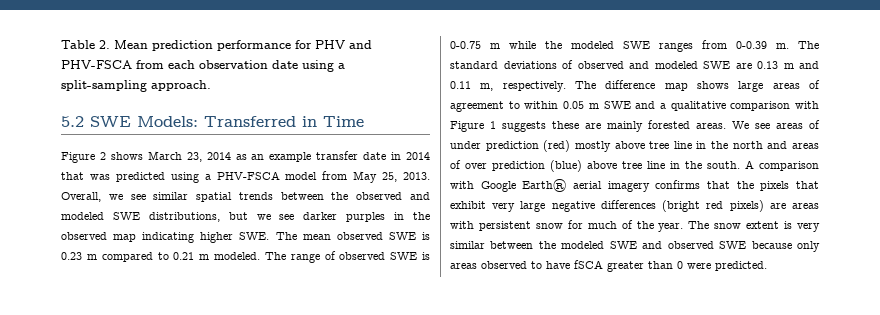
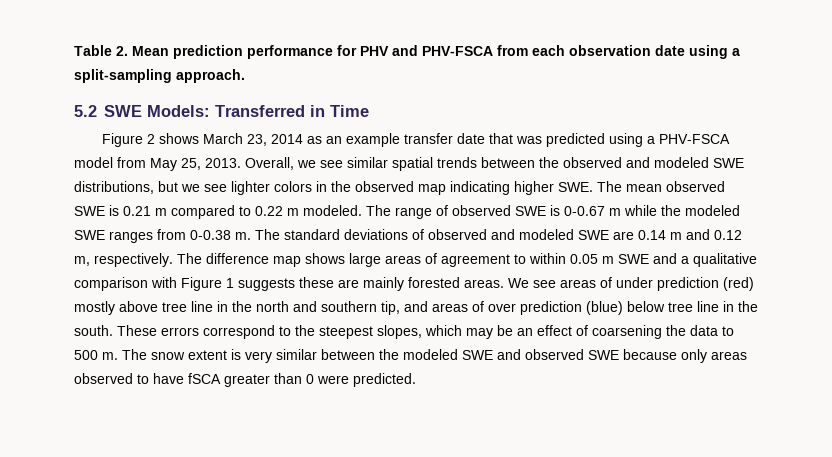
[391,152,431,160] in 2014 -> (485, 138) none
[303,212,386,222] darker purples -> [231,181,312,195] lighter colors
[61,252,82,260] 0.23 -> [123,206,151,216] 0.21
[173,252,195,260] 0.21 -> [255,206,283,216] 0.22
[450,41,481,49] 0-0.75 -> [564,206,605,216] 0-0.67
[736,41,767,49] 0-0.39 -> [190,230,231,240] 0-0.38
[757,61,778,69] 0.13 -> [638,230,666,240] 0.14
[450,81,471,89] 0.11 -> [714,230,742,240] 0.12
(788, 145) none -> [321,301,428,315] southern tip, and
[587,161,617,169] above -> [627,301,665,312] below
[745,160,819,171] [450,179,819,192] [450,200,819,212] [450,220,684,232] A comparison with Google Earth® aerial imagery confirms that the pixels that exhibit very large negative differences (bright red pixels) are areas with persistent snow for much of the year. -> [117,325,734,339] [74,350,118,360] These errors correspond to the steepest slopes, which may be an effect of coarsening the data to 500 m.

